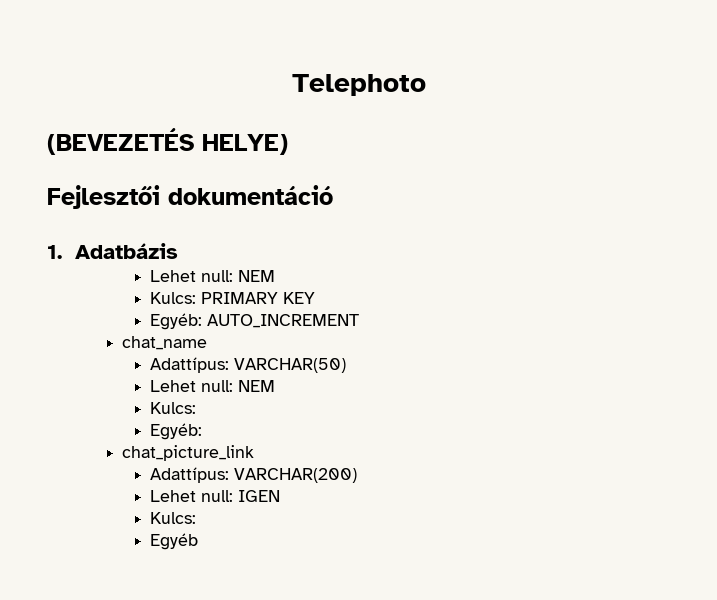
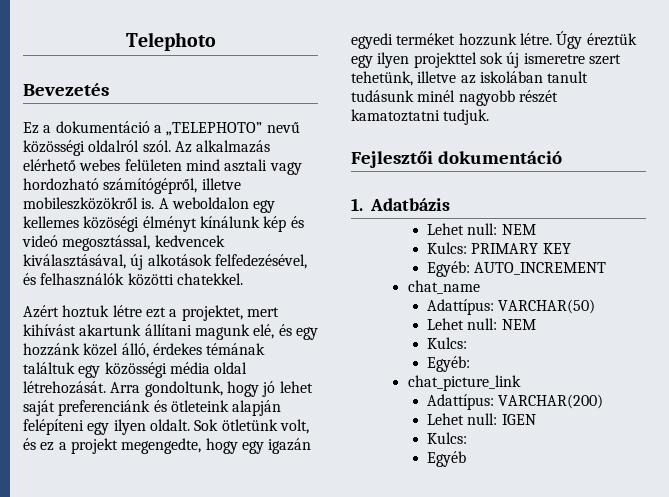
[47,128,288,155] (BEVEZETÉS HELYE) -> [23,83,109,96] [23,121,300,136] [23,140,271,156] [23,159,302,175] [23,178,241,194] [23,197,276,213] [23,216,304,232] [22,235,225,251] [23,254,307,270] [23,273,243,286] [23,305,279,321] [23,324,318,340] [23,343,266,358] [23,362,248,378] [23,381,313,397] [23,400,282,416] [23,419,309,435] [23,438,312,454] [351,31,637,49] [351,52,621,68] [351,71,589,86] [351,90,558,106] [351,109,490,125] Bevezetés // Ez a dokumentáció a „TELEPHOTO” nevű közösségi oldalról szól. Az alkalmazás elérhető webes felületen mind asztali vagy hordozható számítógépről, illetve mobileszközökről is. A weboldalon egy kellemes közöségi élményt kínálunk kép és videó megosztással, kedvencek kiválasztásával, új alkotások felfedezésével, és felhasználók közötti chatekkel. // Azért hoztuk létre ezt a projektet, mert kihívást akartunk állítani magunk elé, és egy hozzánk közel álló, érdekes témának találtuk egy közösségi média oldal létrehozását. Arra gondoltunk, hogy jó lehet saját preferenciánk és ötleteink alapján felépíteni egy ilyen oldalt. Sok ötletünk volt, és ez a projekt megengedte, hogy egy igazán egyedi terméket hozzunk létre. Úgy éreztük egy ilyen projekttel sok új ismeretre szert tehetünk, illetve az iskolában tanult tudásunk minél nagyobb részét kamatoztatni tudjuk.

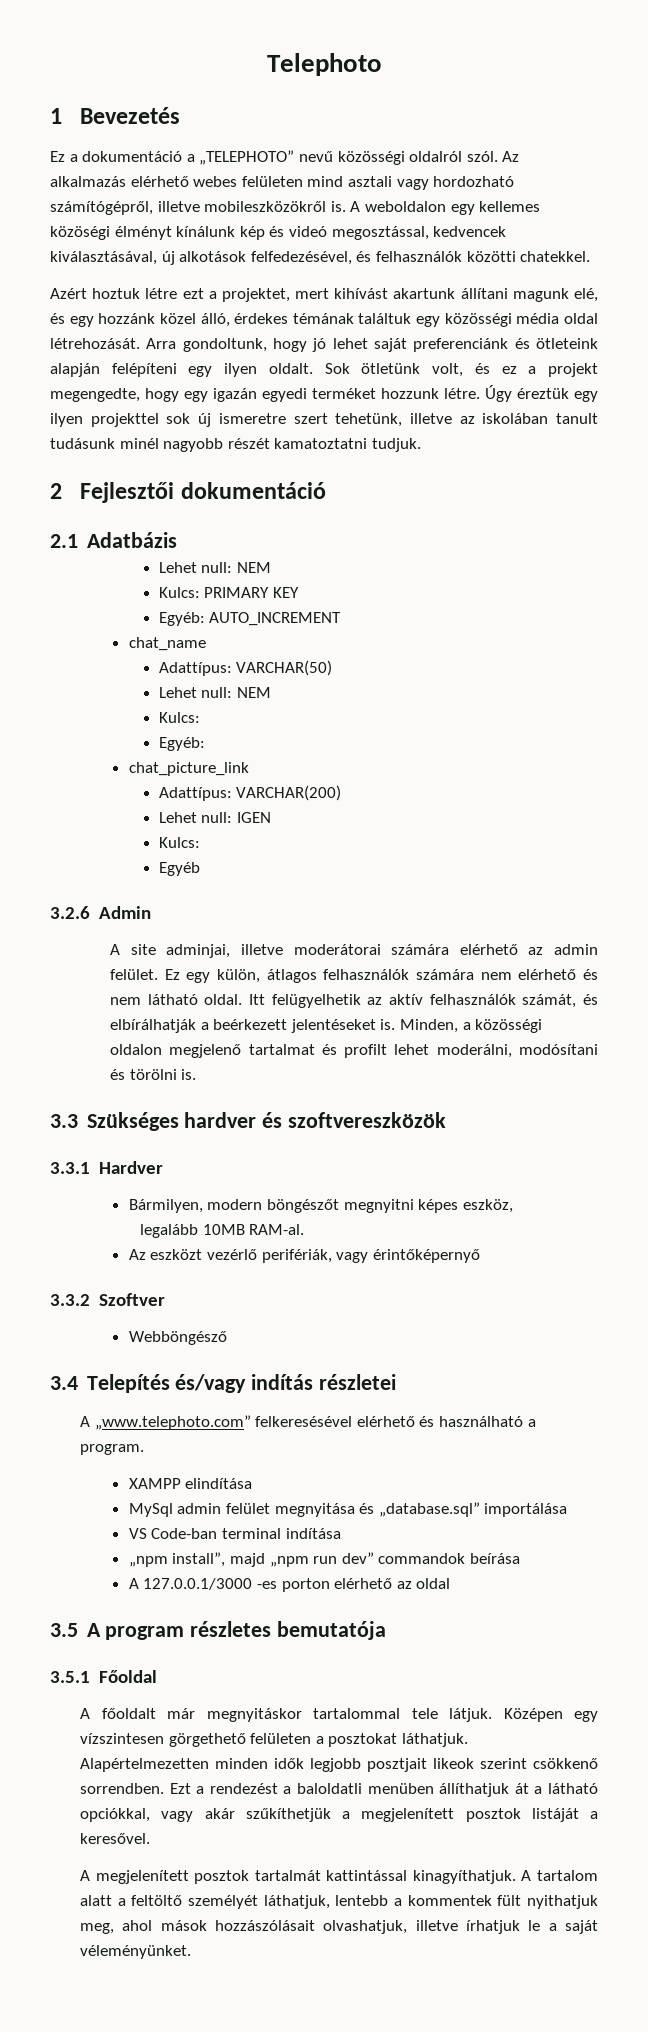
(216, 41) none -> [50,108,62,124] 1
(490, 117) none -> [50,483,62,499] 2
[351,198,363,211] 1. -> [50,534,78,548] 2.1
(467, 459) none -> [50,906,151,919] [110,944,598,958] [110,969,599,983] [110,994,599,1008] [110,1019,543,1033] [110,1044,598,1058] [110,1069,197,1080] [50,1112,446,1131] [50,1161,163,1174] [128,1199,513,1213] [140,1224,305,1238] [128,1249,480,1263] [50,1293,165,1306] [128,1331,227,1345] [50,1374,396,1393] [80,1415,536,1430] [80,1444,145,1455] [128,1478,253,1489] [128,1502,568,1517] [128,1528,341,1539] [128,1552,520,1567] [128,1578,451,1592] [50,1621,386,1640] [50,1670,157,1683] [80,1708,598,1722] [80,1733,468,1747] [80,1758,598,1772] [80,1783,598,1797] [80,1808,598,1822] [80,1833,151,1844] [80,1870,598,1884] [80,1895,598,1909] [80,1920,598,1934] [80,1945,192,1959] // 3.2.6 Admin // A site adminjai, illetve moderátorai számára elérhető az admin felület. Ez egy külön, átlagos felhasználók számára nem elérhető és nem látható oldal. Itt felügyelhetik az aktív felhasználók számát, és elbírálhatják a beérkezett jelentéseket is. Minden, a közösségi oldalon megjelenő tartalmat és profilt lehet moderálni, modósítani és törölni is. // 3.3 Szükséges hardver és szoftvereszközök // 3.3.1 Hardver // Bármilyen, modern böngészőt megnyitni képes eszköz, // legalább 10MB RAM-al. // Az eszközt vezérlő perifériák, vagy érintőképernyő // 3.3.2 Szoftver // Webböngésző // 3.4 Telepítés és/vagy indítás részletei // A „www.telephoto.com” felkeresésével elérhető és használható a program. // XAMPP elindítása // MySql admin felület megnyitása és „database.sql” importálása // VS Code-ban terminal indítása // „npm install”, majd „npm run dev” commandok beírása // A 127.0.0.1/3000 -es porton elérhető az oldal // 3.5 A program részletes bemutatója // 3.5.1 Főoldal // A főoldalt már megnyitáskor tartalommal tele látjuk. Középen egy vízszintesen görgethető felületen a posztokat láthatjuk. Alapértelmezetten minden idők legjobb posztjait likeok szerint csökkenő sorrendben. Ezt a rendezést a baloldatli menüben állíthatjuk át a látható opciókkal, vagy akár szűkíthetjük a megjelenített posztok listáját a keresővel. // A megjelenített posztok tartalmát kattintással kinagyíthatjuk. A tartalom alatt a feltöltő személyét láthatjuk, lentebb a kommentek fült nyithatjuk meg, ahol mások hozzászólásait olvashatjuk, illetve írhatjuk le a saját véleményünket.

